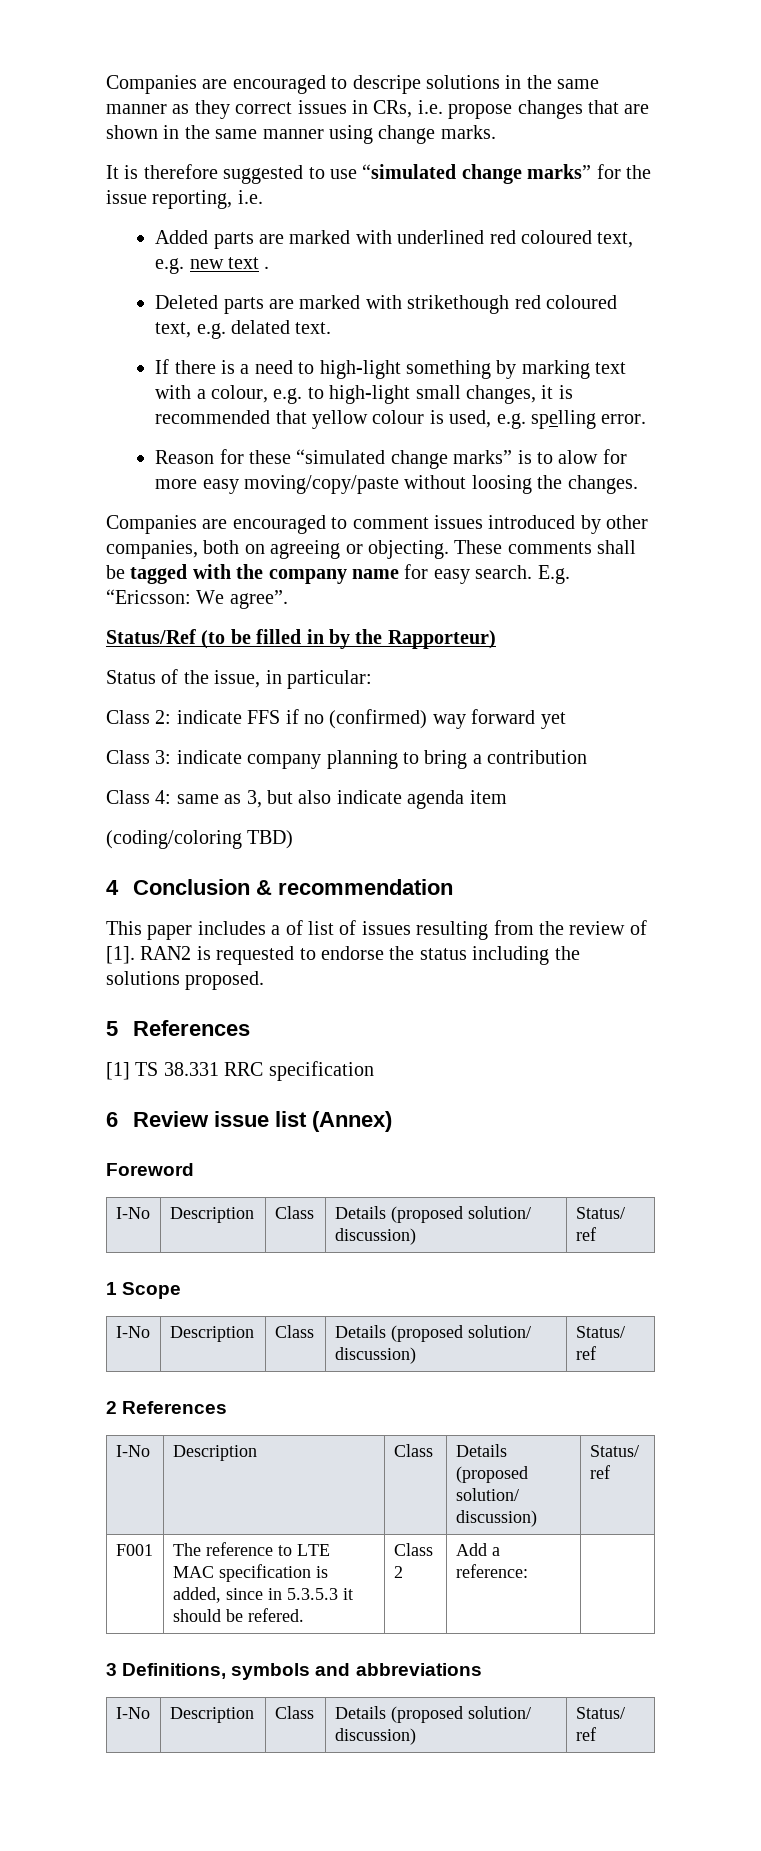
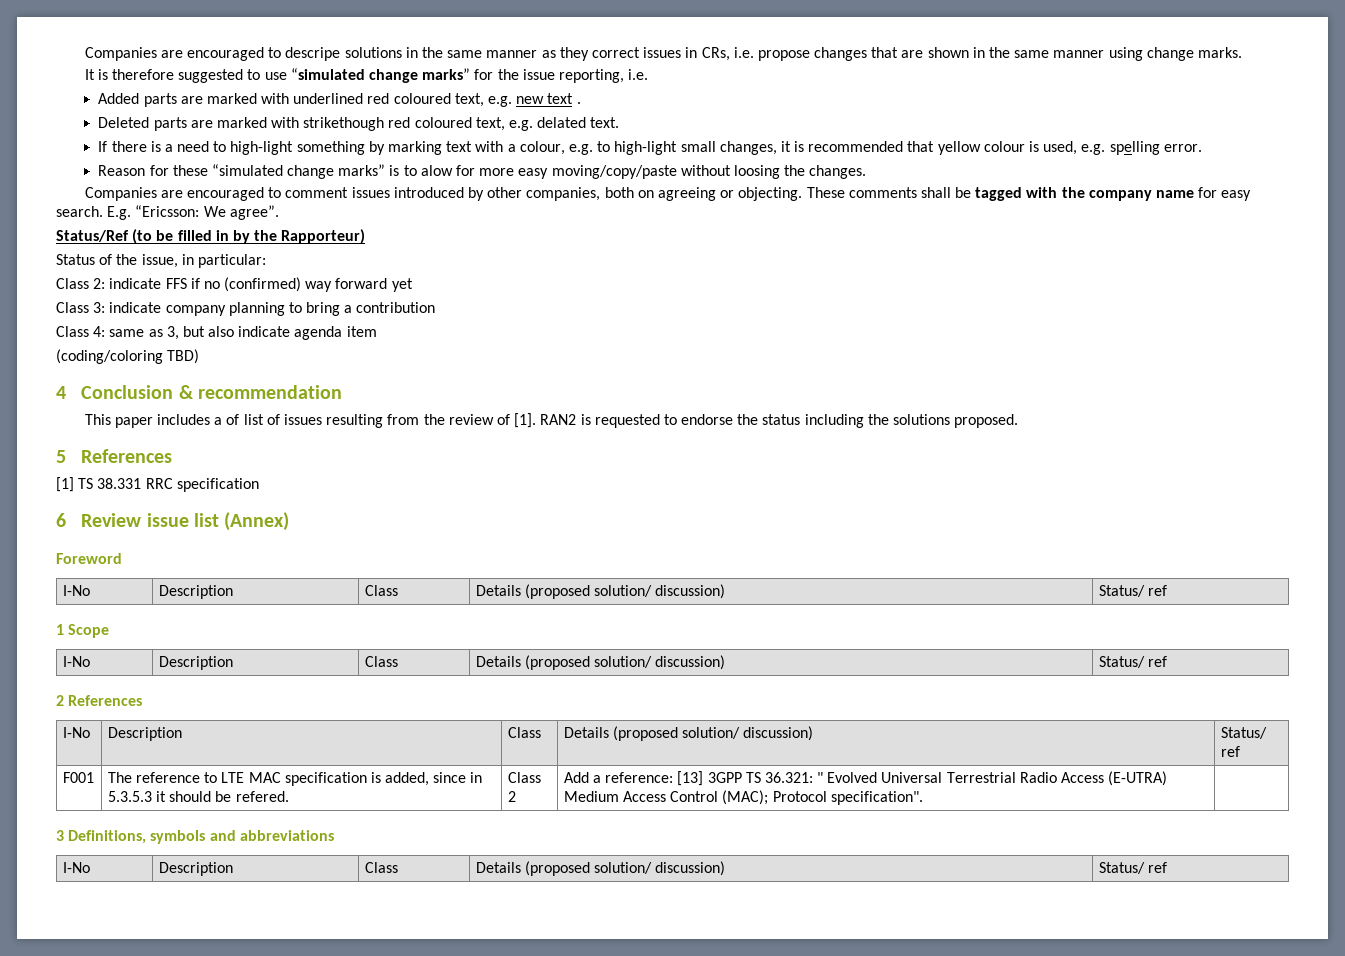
(528, 1571) none -> [677,771,1168,786] [563,790,923,805] [13] 3GPP TS 36.321: " Evolved Universal Terrestrial Radio Access (E-UTRA) Medium Access Control (MAC); Protocol specification".

